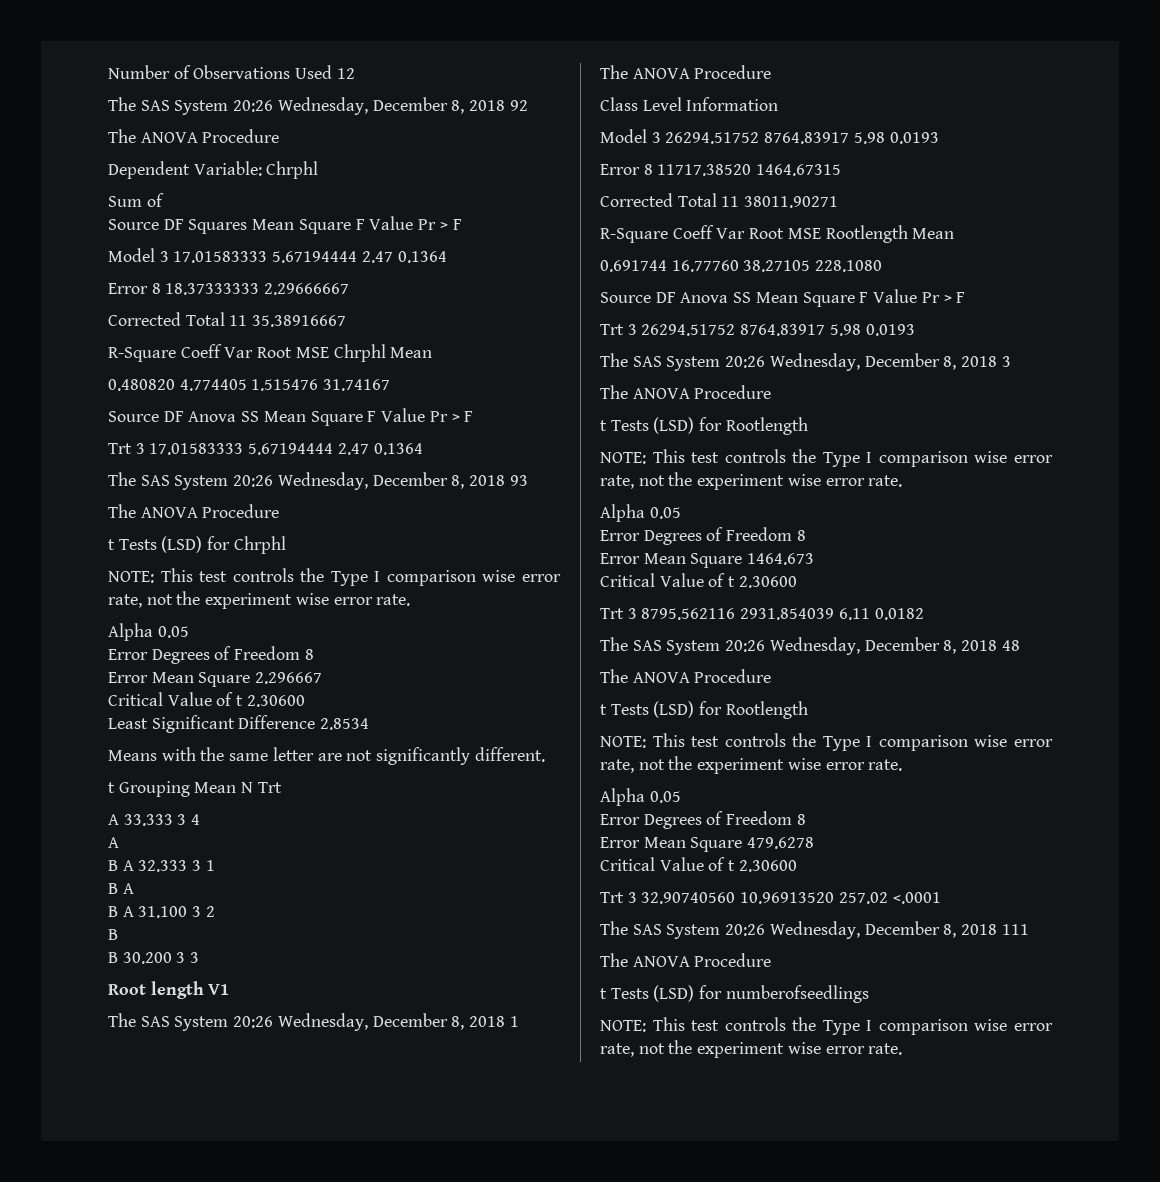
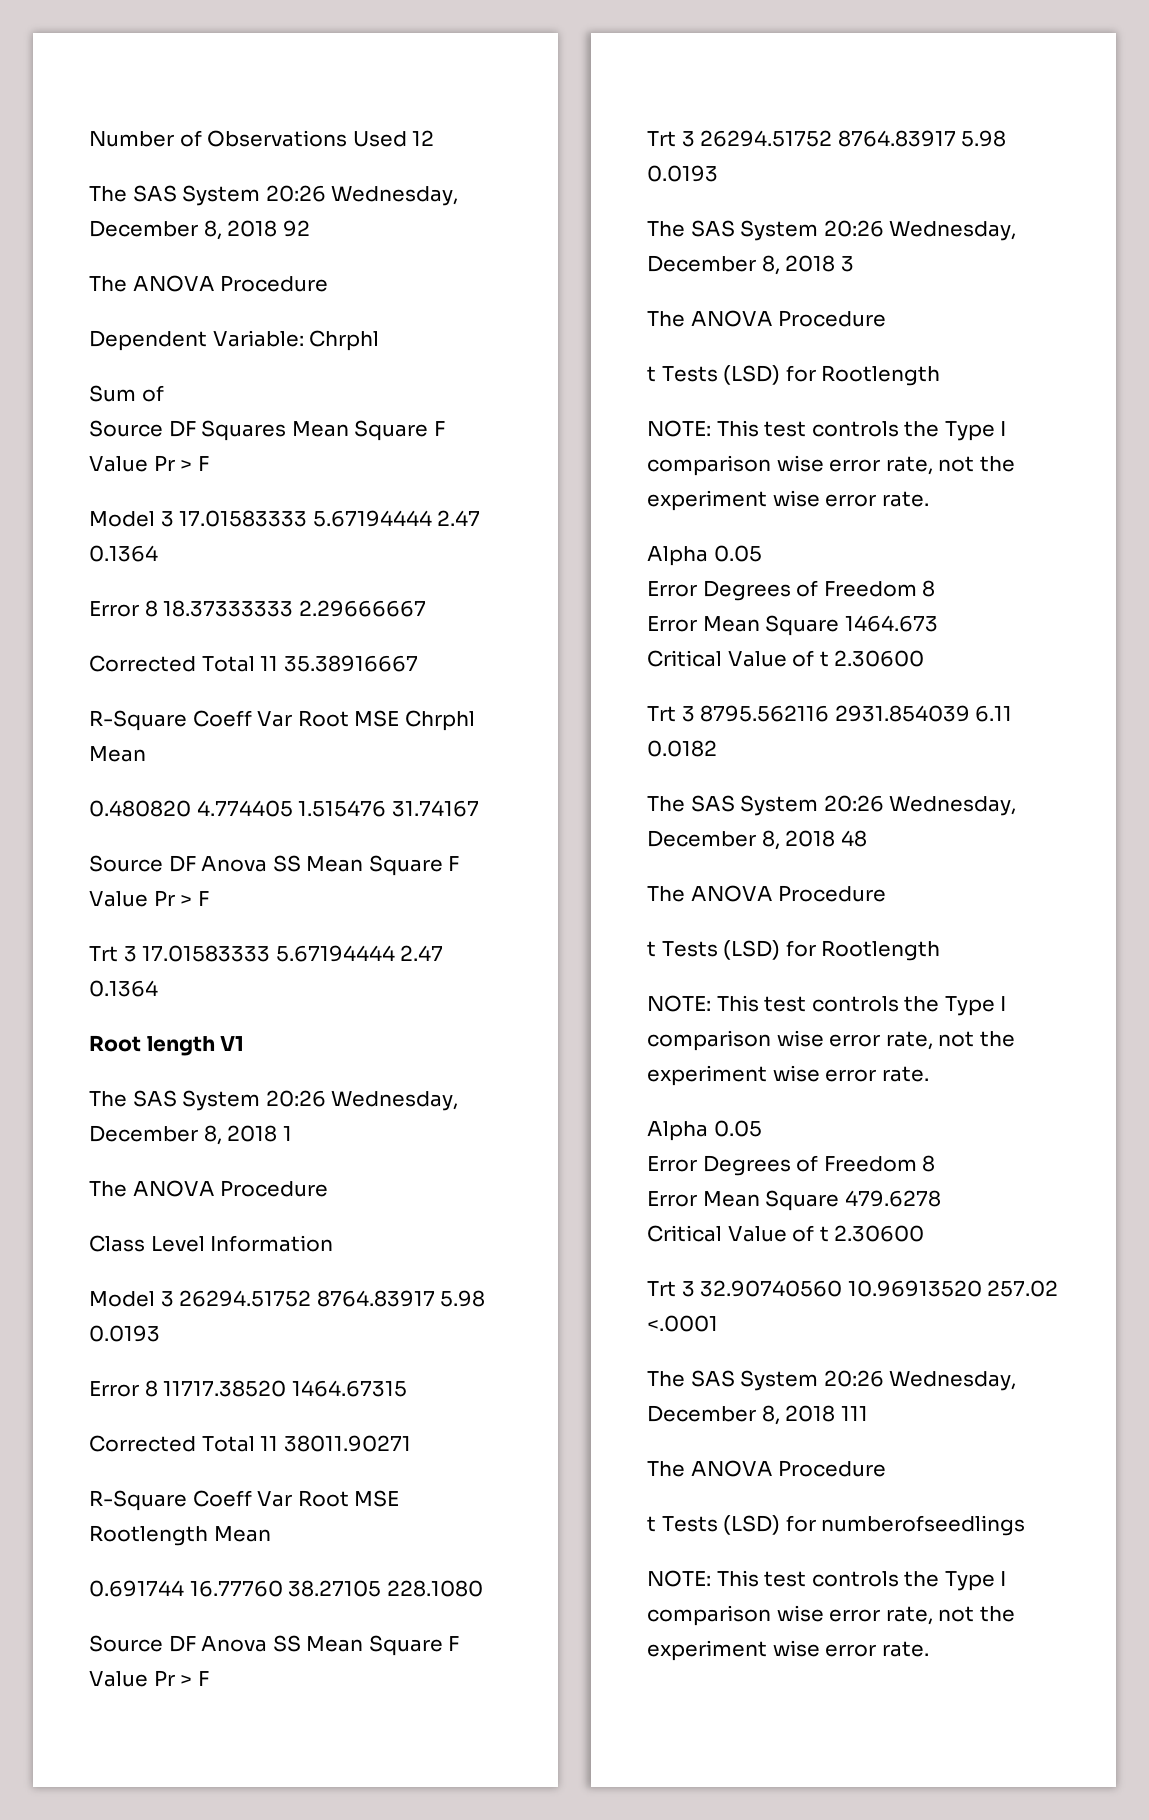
[108,472,528,490] [108,504,280,518] [108,536,286,554] [108,568,561,586] [108,591,411,609] [108,623,189,641] [108,646,314,664] [108,672,323,687] [108,692,305,707] [108,715,370,733] [108,747,545,765] [108,781,282,797] [108,814,201,826] [108,837,119,848] [108,860,215,872] [108,883,134,894] [108,906,215,918] [108,929,118,940] [108,952,200,964] // The SAS System 20:26 Wednesday, December 8, 2018 93 // The ANOVA Procedure // t Tests (LSD) for Chrphl // NOTE: This test controls the Type I comparison wise error rate, not the experiment wise error rate. // Alpha 0.05 // Error Degrees of Freedom 8 // Error Mean Square 2.296667 // Critical Value of t 2.30600 // Least Significant Difference 2.8534 // Means with the same letter are not significantly different. // t Grouping Mean N Trt // A 33.333 3 4 // A // B A 32.333 3 1 // B A // B A 31.100 3 2 // B // B 30.200 3 3 -> (158, 988) none

